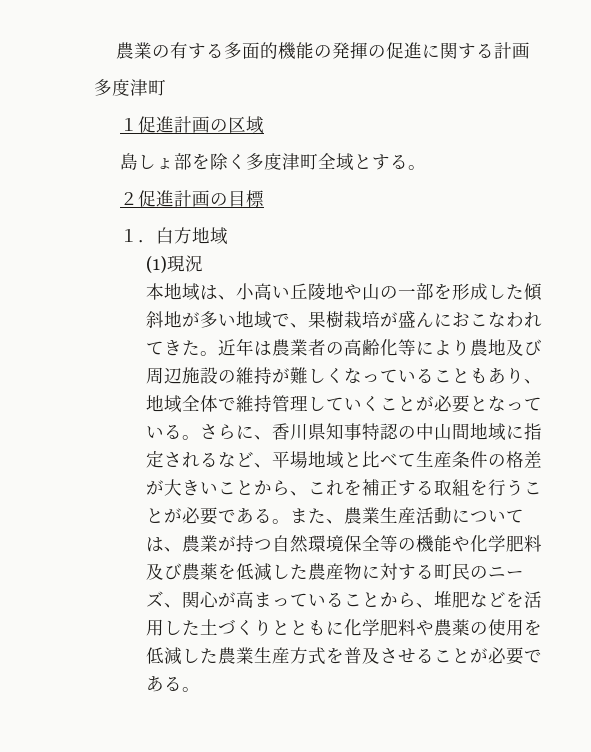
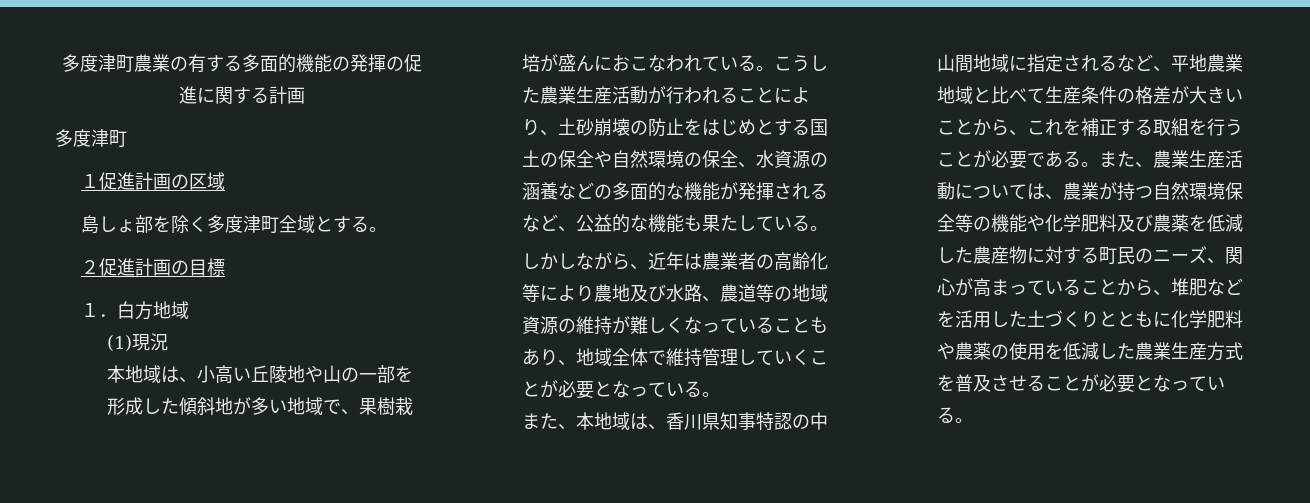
(116, 50) none -> [62,54,134,72] 多度津町
[164,340,219,356] きた。 -> [720,55,829,72] [522,86,811,104] [522,118,829,137] [522,150,829,169] [522,182,829,201] [522,214,829,233] [522,252,649,270] いる。こうした農業生産活動が行われることにより、土砂崩壊の防止をはじめとする国土の保全や自然環境の保全、水資源の涵養などの多面的な機能が発揮されるなど、公益的な機能も果たしている。 // しかしながら、
[146,367,219,384] 周辺施設 -> [666,284,829,302] [522,316,559,335] 水路、農道等の地域資源
[200,424,255,440] さらに -> [522,412,649,430] // また、本地域は
[290,451,309,468] 場 -> [1189,54,1244,72] 地農業
[524,649,543,663] [146,676,165,692] であ -> [1135,375,1226,392] となってい

